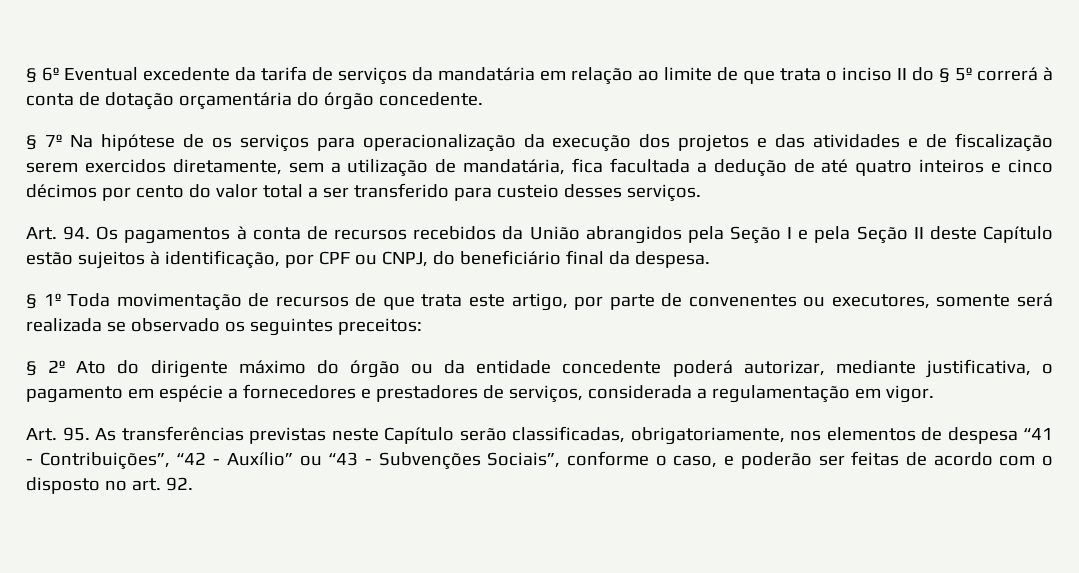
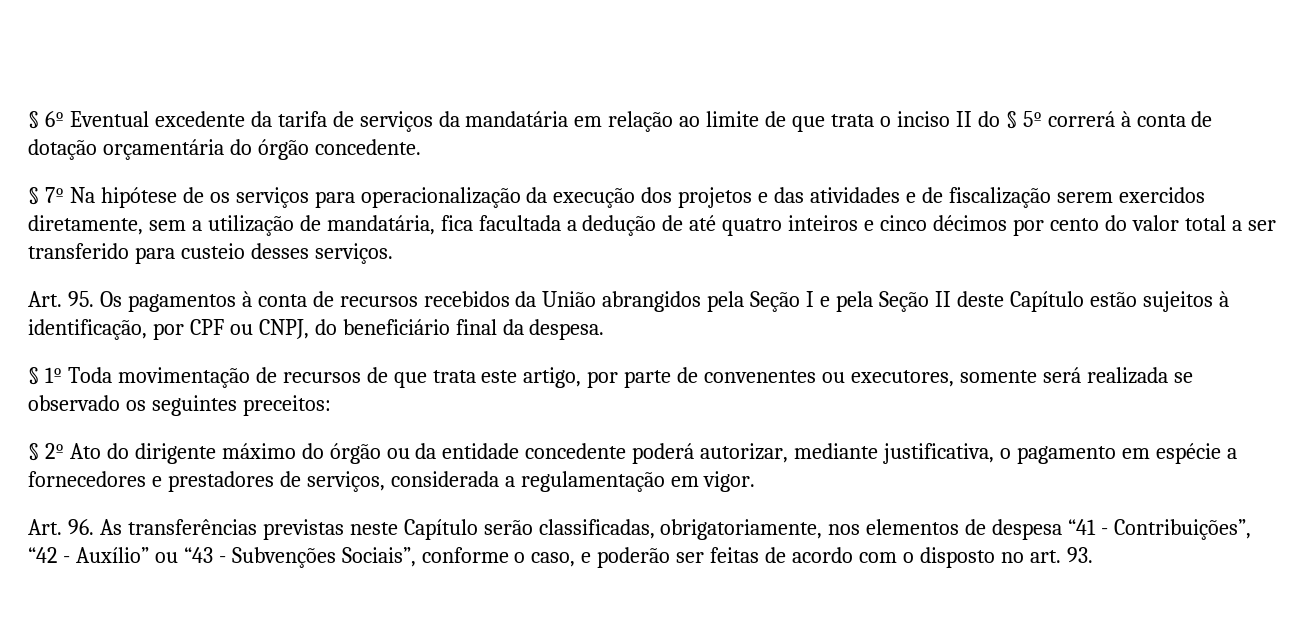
[63,226,91,240] 94. -> [67,291,94,307] 95.
[62,427,90,441] 95. -> [67,519,94,535] 96.
[165,477,193,491] 92. -> [1066,547,1093,563] 93.

